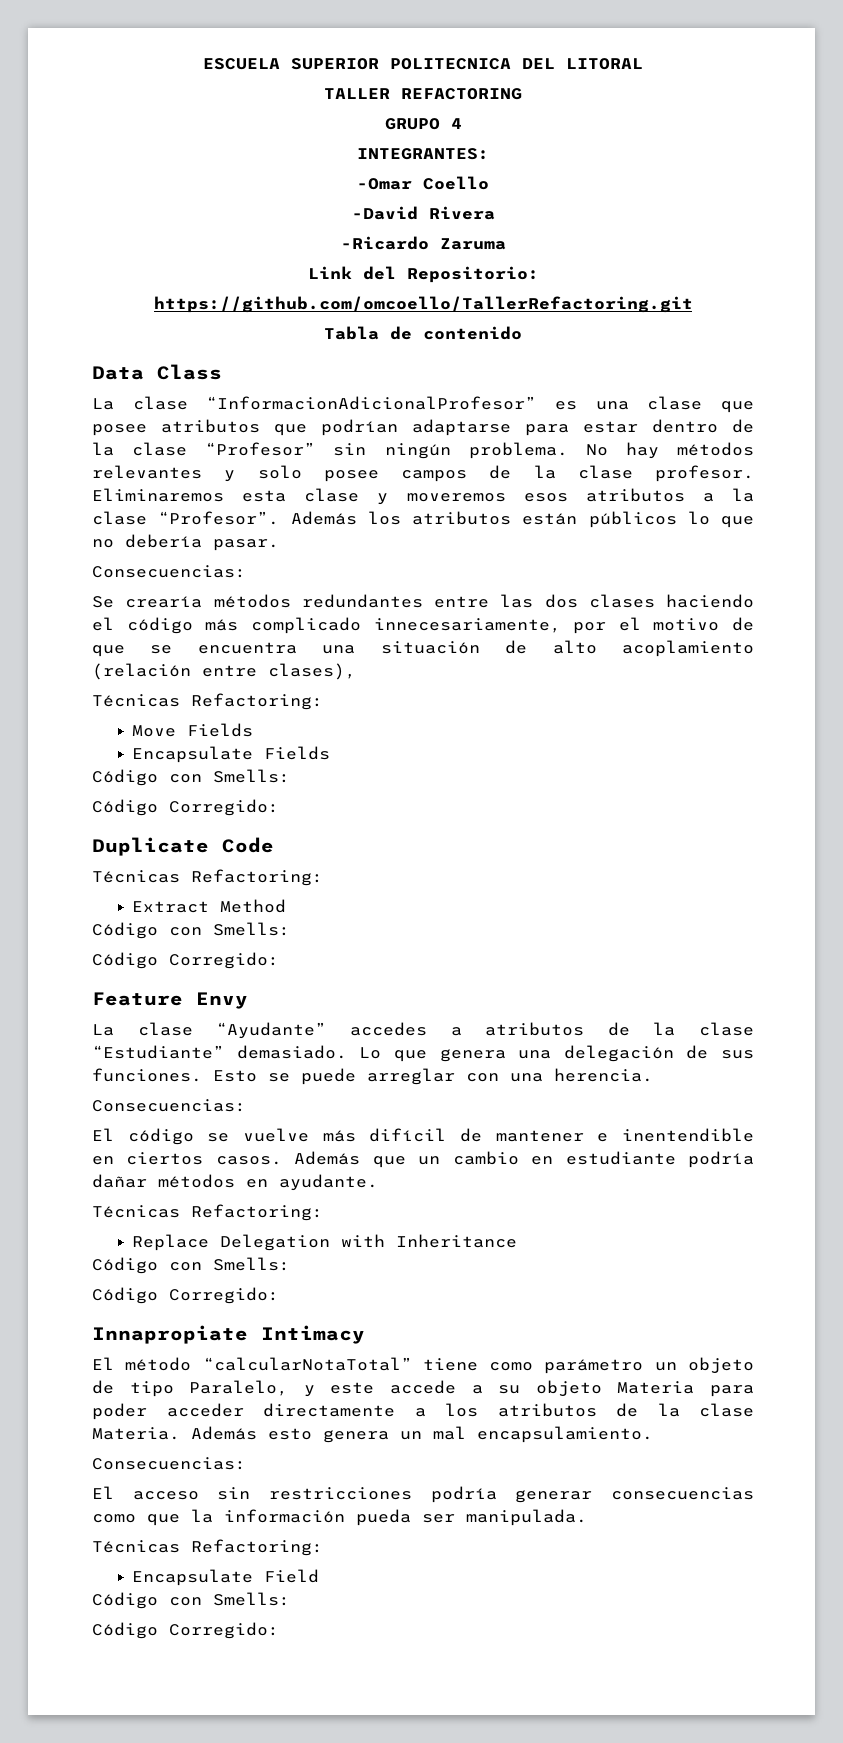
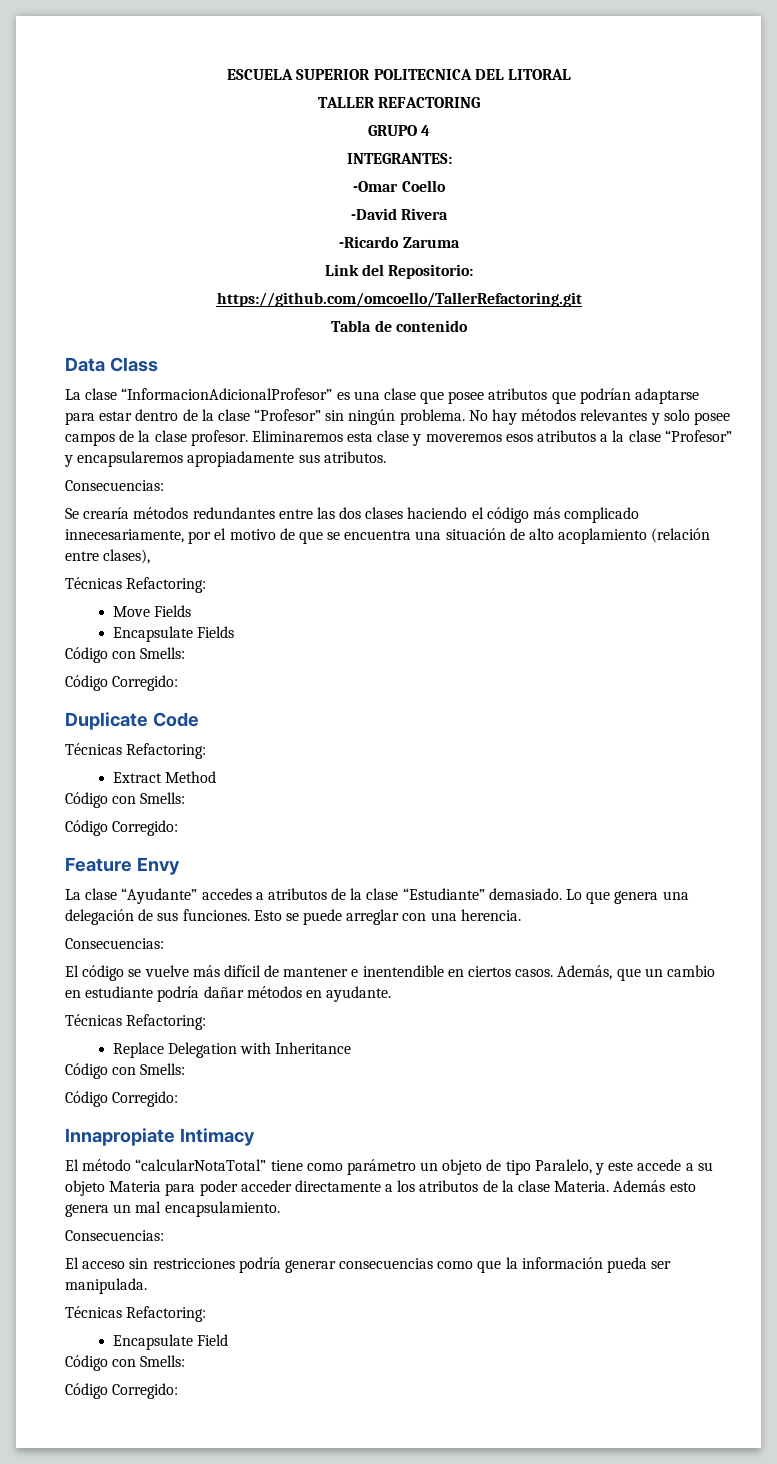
[158,511,754,528] [92,534,279,551] “Profesor”. Además los atributos están públicos lo que no debería pasar. -> [664,430,732,442] [64,451,386,467] “Profesor” y encapsularemos apropiadamente sus atributos.
[294,1151,361,1165] Además -> [557,965,613,980] Además,

